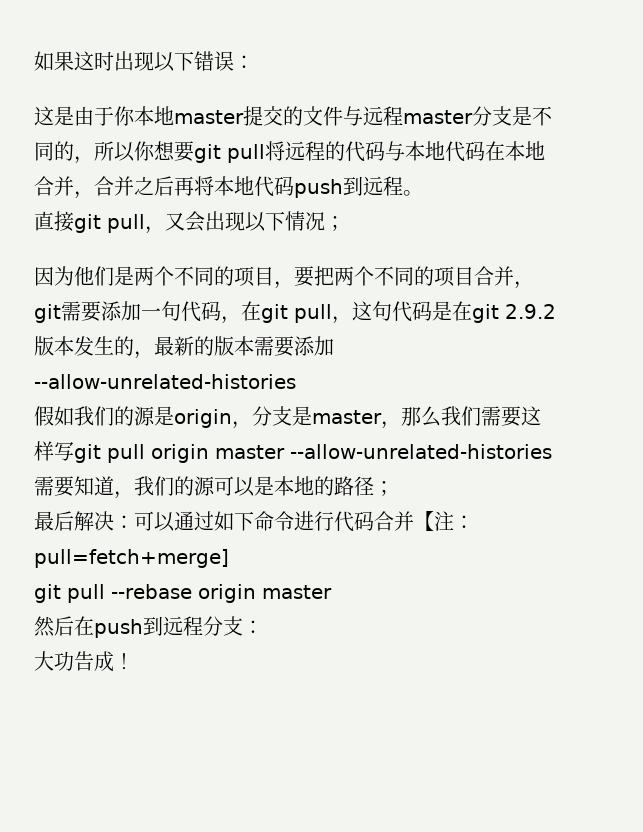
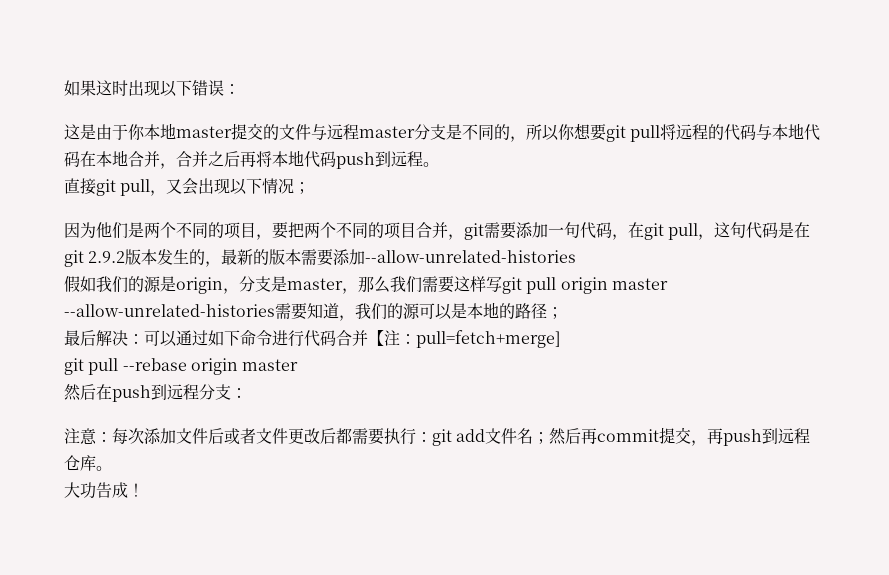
(263, 627) none -> [64,427,811,446] [64,455,112,471] // 注意：每次添加文件后或者文件更改后都需要执行：git add文件名；然后再commit提交，再push到远程仓库。

